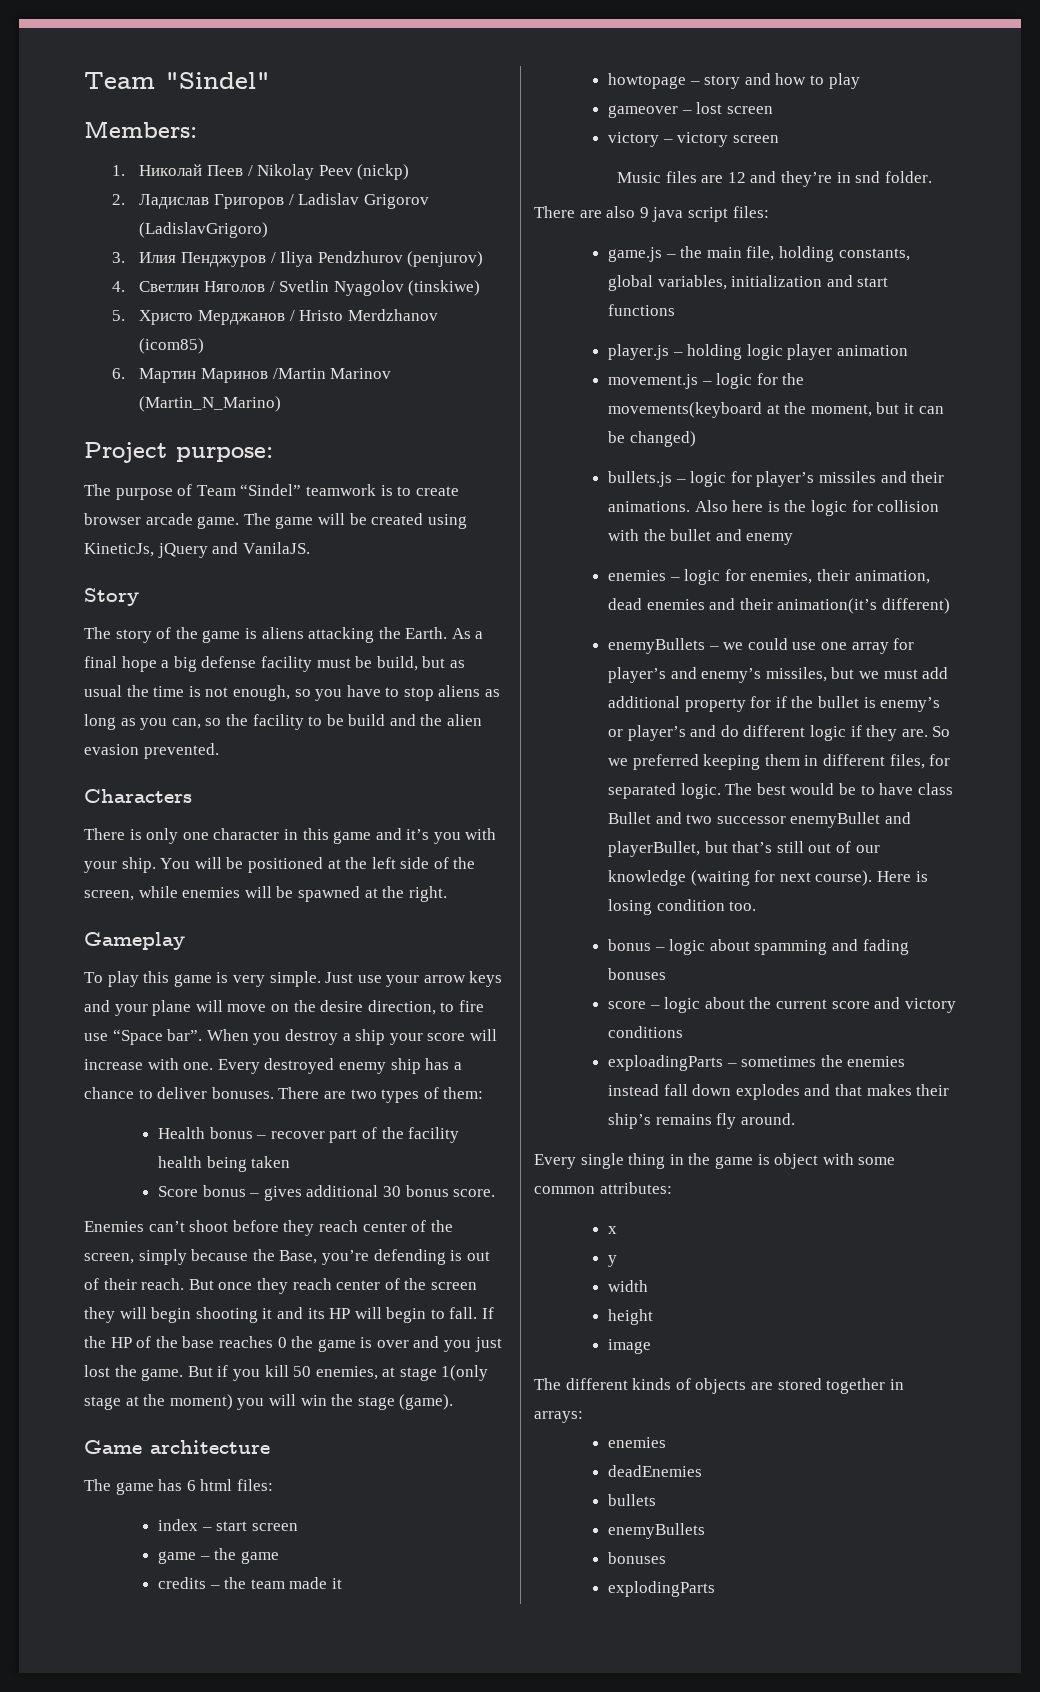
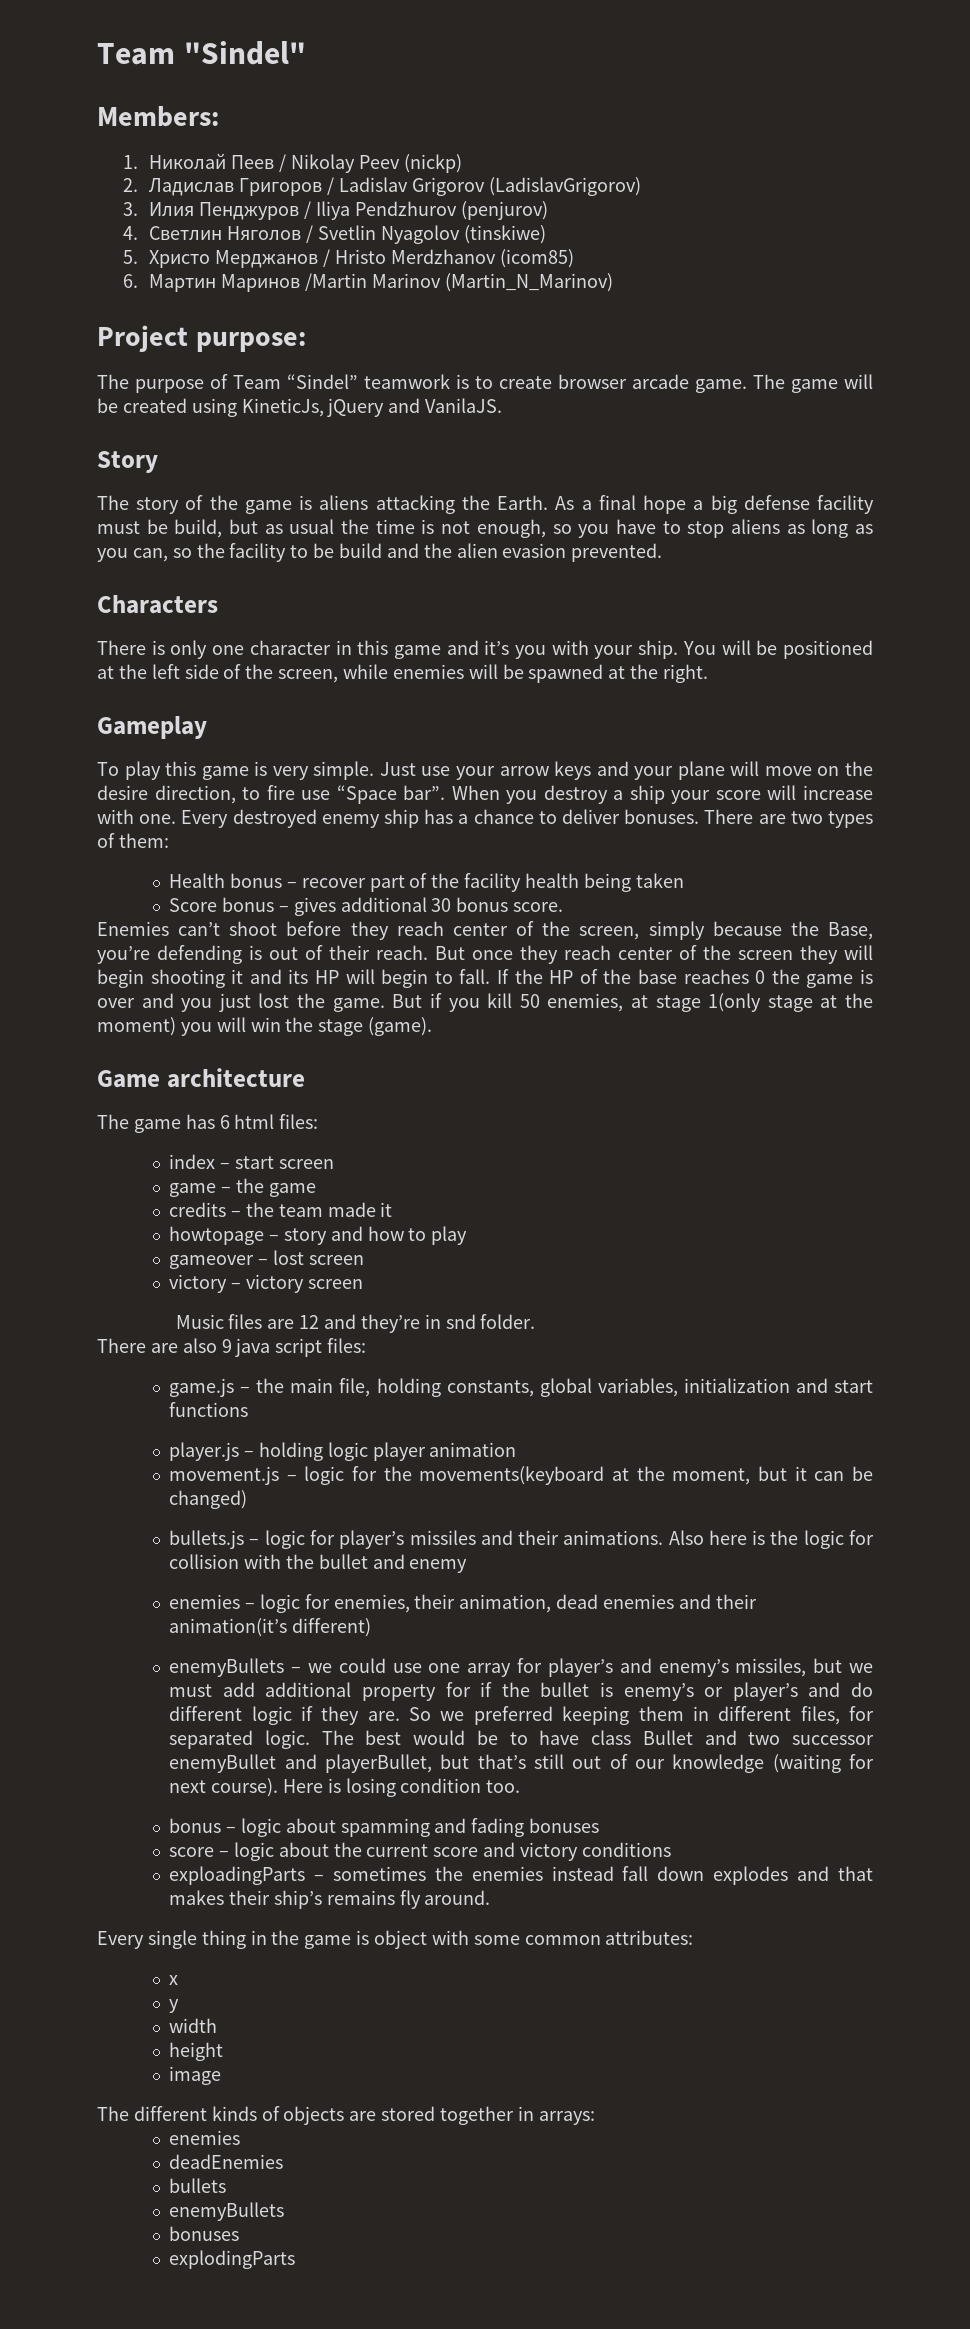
[139,222,269,238] (LadislavGrigoro) -> [488,177,641,196] (LadislavGrigorov)
[139,396,282,412] (Martin_N_Marino) -> [444,273,613,292] (Martin_N_Marinov)

